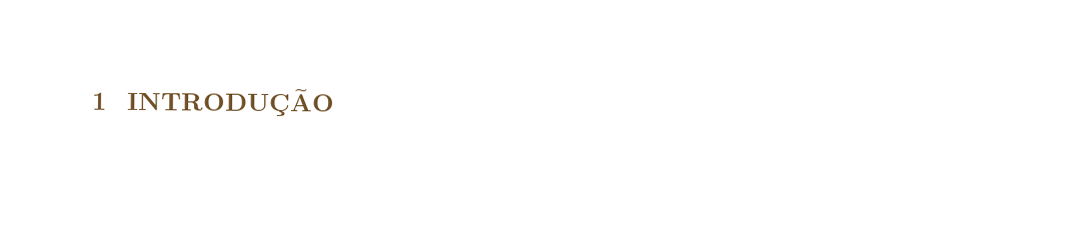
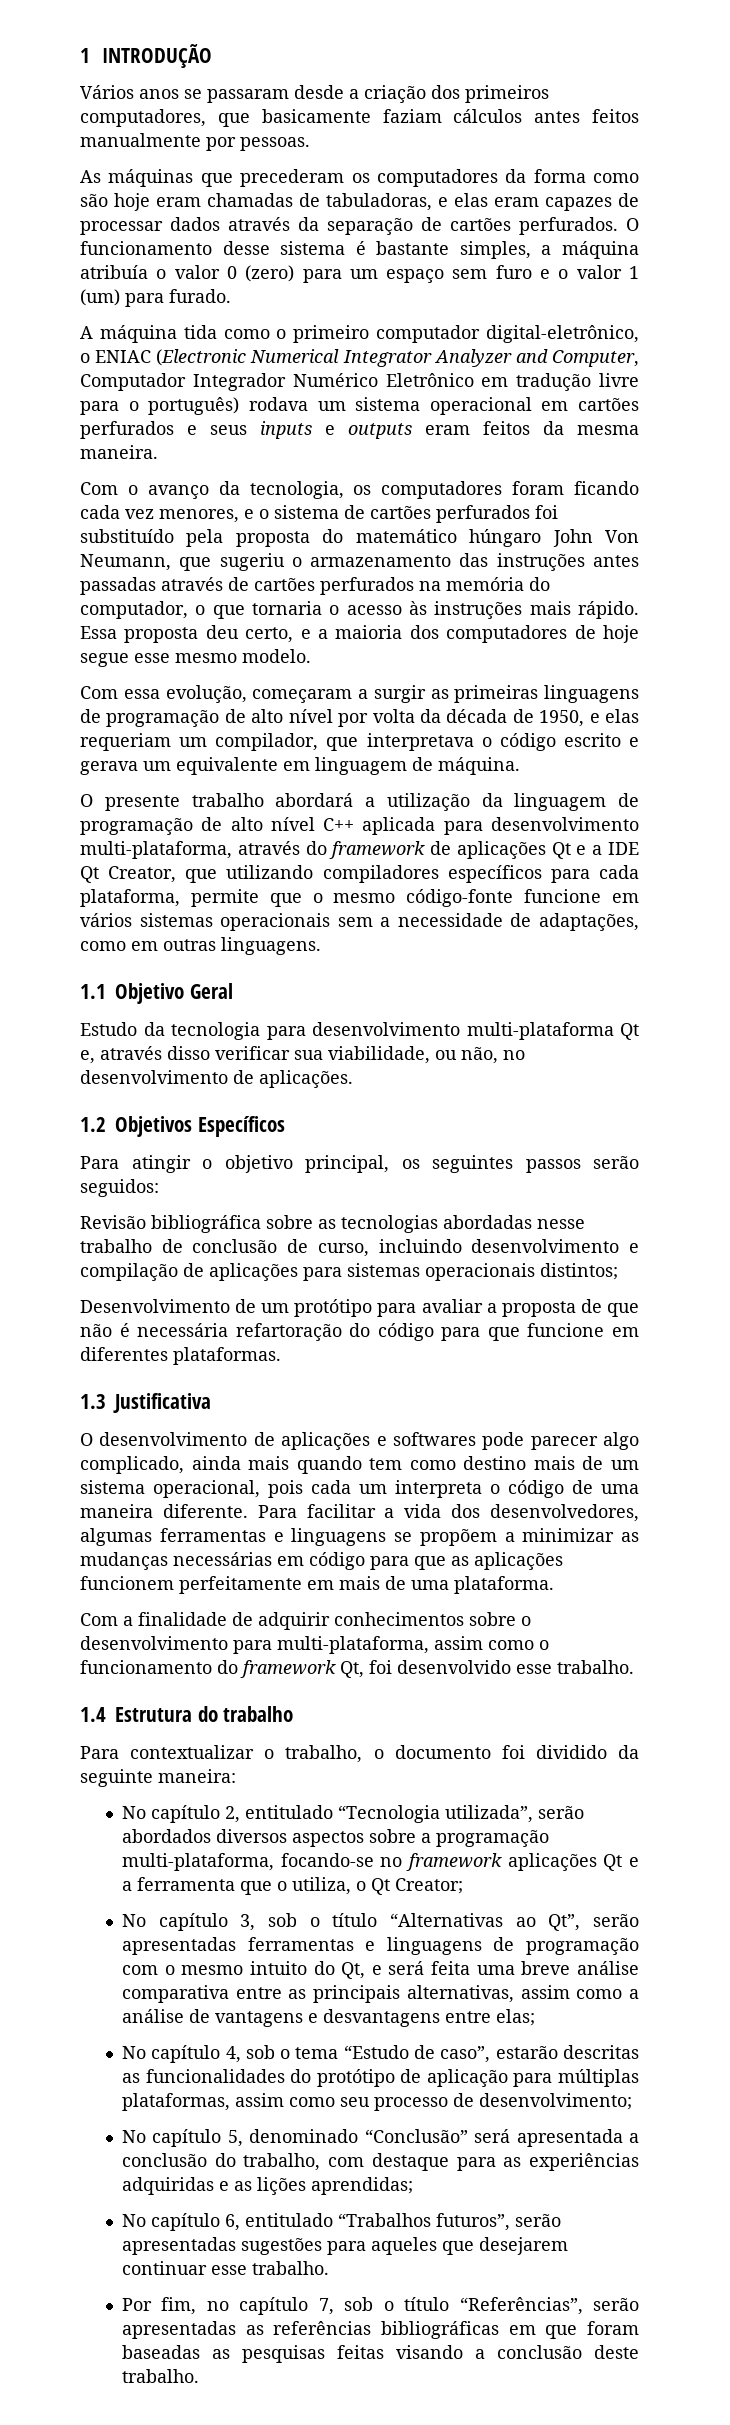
(335, 102) none -> [80,85,549,103] [80,109,639,127] [80,133,310,151] [80,169,639,187] [80,193,639,211] [80,217,639,235] [80,241,639,259] [80,265,640,283] [80,289,231,307] [80,325,639,343] [80,349,640,367] [80,373,639,391] [80,397,639,415] [80,421,639,439] [80,445,158,459] [80,481,639,499] [80,505,558,523] [80,529,640,547] [80,553,639,571] [80,577,550,595] [80,601,639,619] [80,625,639,643] [80,649,311,667] [80,685,639,703] [80,709,640,727] [80,733,639,751] [80,757,520,775] [80,793,639,811] [80,817,639,835] [80,841,639,859] [80,865,639,883] [80,889,639,907] [80,913,639,931] [80,937,321,955] [80,983,233,1004] [80,1022,639,1040] [80,1046,525,1064] [80,1070,353,1088] [80,1116,285,1137] [80,1155,639,1173] [80,1179,159,1197] [80,1215,585,1233] [80,1239,639,1257] [80,1263,618,1281] [80,1299,639,1317] [80,1323,639,1341] [80,1347,281,1365] [80,1393,211,1413] [80,1432,639,1450] [80,1456,639,1474] [80,1480,639,1498] [80,1504,639,1522] [80,1528,639,1546] [80,1552,563,1570] [80,1576,554,1594] [80,1612,531,1630] [80,1636,549,1654] [80,1660,634,1678] [80,1706,294,1722] [80,1745,639,1763] [80,1769,236,1787] [121,1805,584,1823] [121,1829,549,1847] [121,1853,640,1871] [121,1877,463,1895] [121,1913,639,1931] [121,1937,639,1955] [121,1961,639,1979] [121,1985,639,2003] [121,2009,535,2027] [121,2045,639,2063] [121,2069,639,2087] [121,2093,632,2111] [121,2129,639,2147] [121,2153,639,2171] [121,2177,413,2195] [121,2213,561,2231] [121,2237,568,2255] [121,2261,329,2275] [121,2297,639,2315] [121,2321,639,2339] [121,2345,639,2363] [121,2369,199,2383] // Vários anos se passaram desde a criação dos primeiros computadores, que basicamente faziam cálculos antes feitos manualmente por pessoas. // As máquinas que precederam os computadores da forma como são hoje eram chamadas de tabuladoras, e elas eram capazes de processar dados através da separação de cartões perfurados. O funcionamento desse sistema é bastante simples, a máquina atribuía o valor 0 (zero) para um espaço sem furo e o valor 1 (um) para furado. // A máquina tida como o primeiro computador digital-eletrônico, o ENIAC (Electronic Numerical Integrator Analyzer and Computer, Computador Integrador Numérico Eletrônico em tradução livre para o português) rodava um sistema operacional em cartões perfurados e seus inputs e outputs eram feitos da mesma maneira. // Com o avanço da tecnologia, os computadores foram ficando cada vez menores, e o sistema de cartões perfurados foi substituído pela proposta do matemático húngaro John Von Neumann, que sugeriu o armazenamento das instruções antes passadas através de cartões perfurados na memória do computador, o que tornaria o acesso às instruções mais rápido. Essa proposta deu certo, e a maioria dos computadores de hoje segue esse mesmo modelo. // Com essa evolução, começaram a surgir as primeiras linguagens de programação de alto nível por volta da década de 1950, e elas requeriam um compilador, que interpretava o código escrito e gerava um equivalente em linguagem de máquina. // O presente trabalho abordará a utilização da linguagem de programação de alto nível C++ aplicada para desenvolvimento multi-plataforma, através do framework de aplicações Qt e a IDE Qt Creator, que utilizando compiladores específicos para cada plataforma, permite que o mesmo código-fonte funcione em vários sistemas operacionais sem a necessidade de adaptações, como em outras linguagens. // 1.1 Objetivo Geral // Estudo da tecnologia para desenvolvimento multi-plataforma Qt e, através disso verificar sua viabilidade, ou não, no desenvolvimento de aplicações. // 1.2 Objetivos Específicos // Para atingir o objetivo principal, os seguintes passos serão seguidos: // Revisão bibliográfica sobre as tecnologias abordadas nesse trabalho de conclusão de curso, incluindo desenvolvimento e compilação de aplicações para sistemas operacionais distintos; // Desenvolvimento de um protótipo para avaliar a proposta de que não é necessária refartoração do código para que funcione em diferentes plataformas. // 1.3 Justificativa // O desenvolvimento de aplicações e softwares pode parecer algo complicado, ainda mais quando tem como destino mais de um sistema operacional, pois cada um interpreta o código de uma maneira diferente. Para facilitar a vida dos desenvolvedores, algumas ferramentas e linguagens se propõem a minimizar as mudanças necessárias em código para que as aplicações funcionem perfeitamente em mais de uma plataforma. // Com a finalidade de adquirir conhecimentos sobre o desenvolvimento para multi-plataforma, assim como o funcionamento do framework Qt, foi desenvolvido esse trabalho. // 1.4 Estrutura do trabalho // Para contextualizar o trabalho, o documento foi dividido da seguinte maneira: // No capítulo 2, entitulado “Tecnologia utilizada”, serão abordados diversos aspectos sobre a programação multi-plataforma, focando-se no framework aplicações Qt e a ferramenta que o utiliza, o Qt Creator; // No capítulo 3, sob o título “Alternativas ao Qt”, serão apresentadas ferramentas e linguagens de programação com o mesmo intuito do Qt, e será feita uma breve análise comparativa entre as principais alternativas, assim como a análise de vantagens e desvantagens entre elas; // No capítulo 4, sob o tema “Estudo de caso”, estarão descritas as funcionalidades do protótipo de aplicação para múltiplas plataformas, assim como seu processo de desenvolvimento; // No capítulo 5, denominado “Conclusão” será apresentada a conclusão do trabalho, com destaque para as experiências adquiridas e as lições aprendidas; // No capítulo 6, entitulado “Trabalhos futuros”, serão apresentadas sugestões para aqueles que desejarem continuar esse trabalho. // Por fim, no capítulo 7, sob o título “Referências”, serão apresentadas as referências bibliográficas em que foram baseadas as pesquisas feitas visando a conclusão deste trabalho.

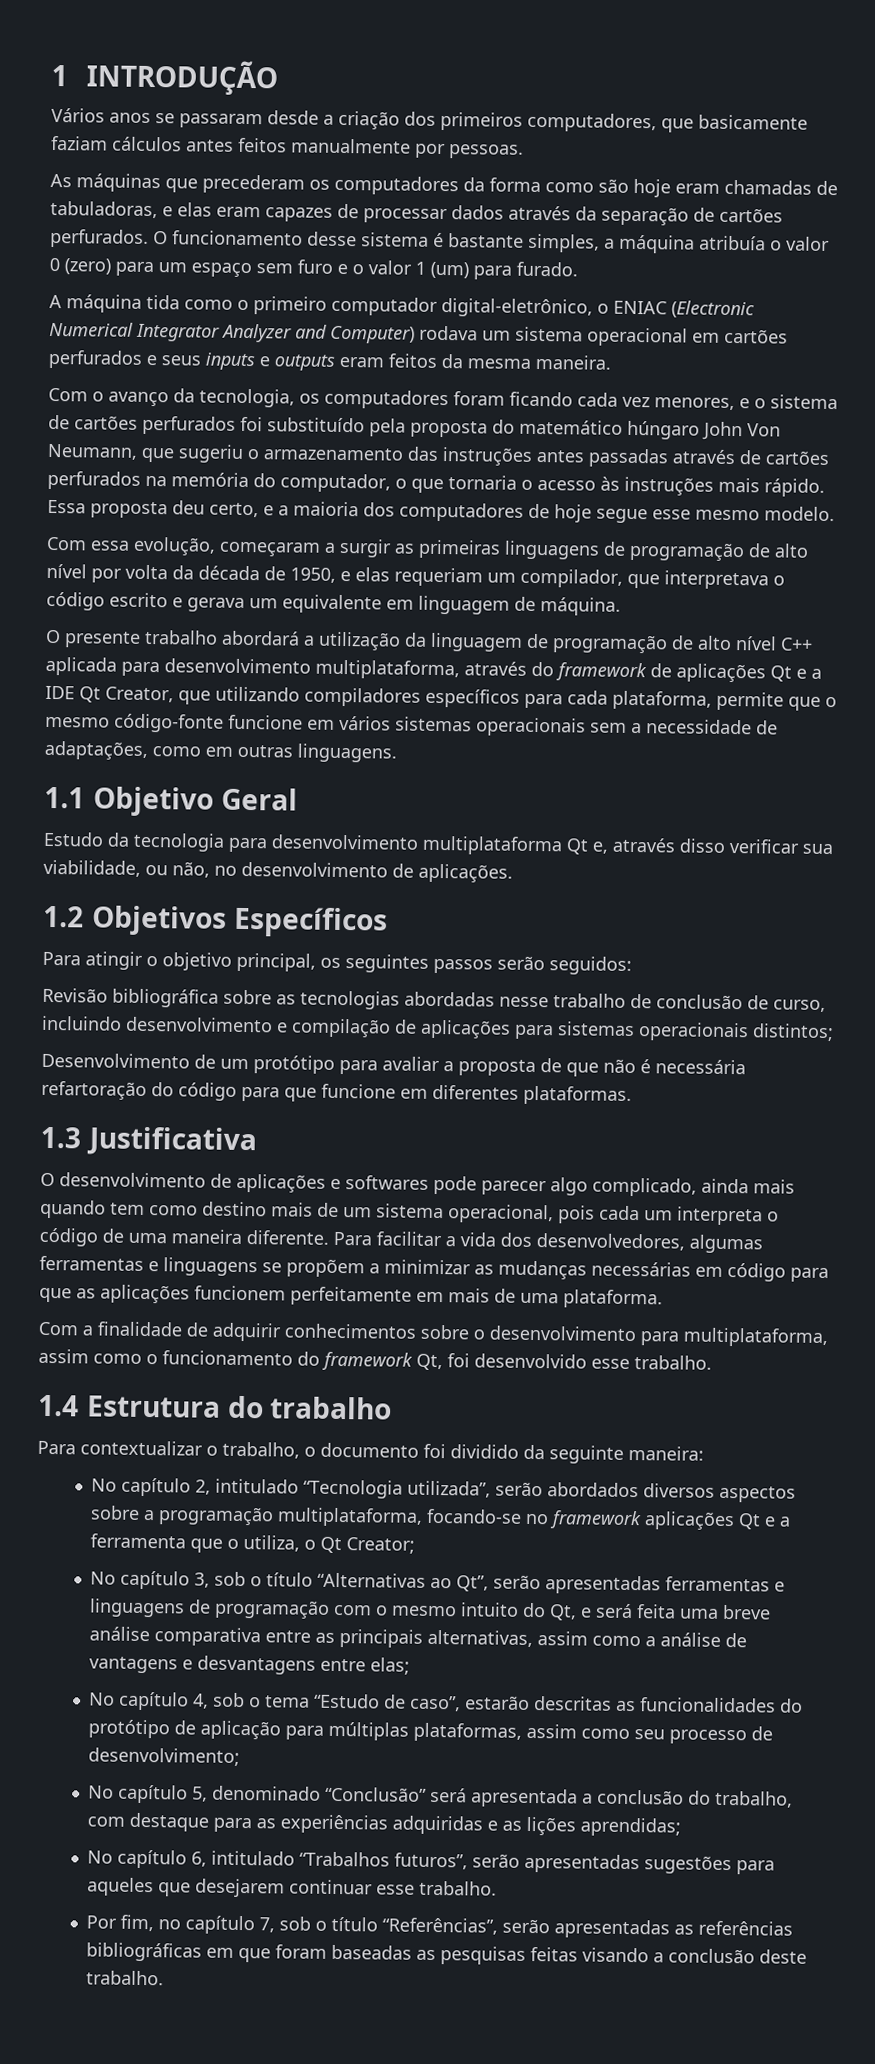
[552,350,640,367] [80,373,639,391] [80,397,240,415] Computer, Computador Integrador Numérico Eletrônico em tradução livre para o português) -> [330,325,415,344] Computer)
[80,841,232,859] multi-plataforma, -> [315,659,460,680] multiplataforma,
[466,1022,614,1040] multi-plataforma -> [422,835,563,856] multiplataforma
[277,1636,429,1654] multi-plataforma, -> [683,1327,828,1348] multiplataforma,
[244,1805,333,1819] entitulado -> [215,1478,300,1494] intitulado
[121,1853,274,1871] multi-plataforma, -> [277,1507,424,1527] multiplataforma,
[244,2213,333,2227] entitulado -> [211,1850,296,1866] intitulado

